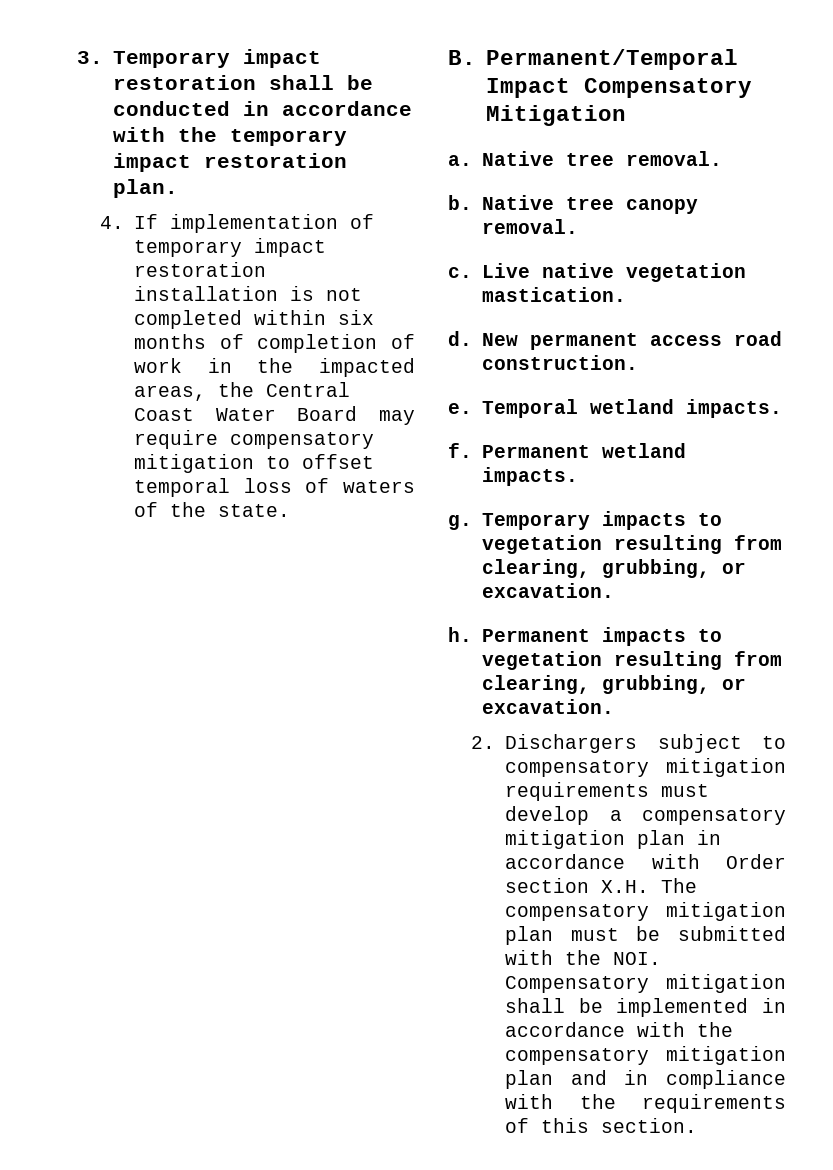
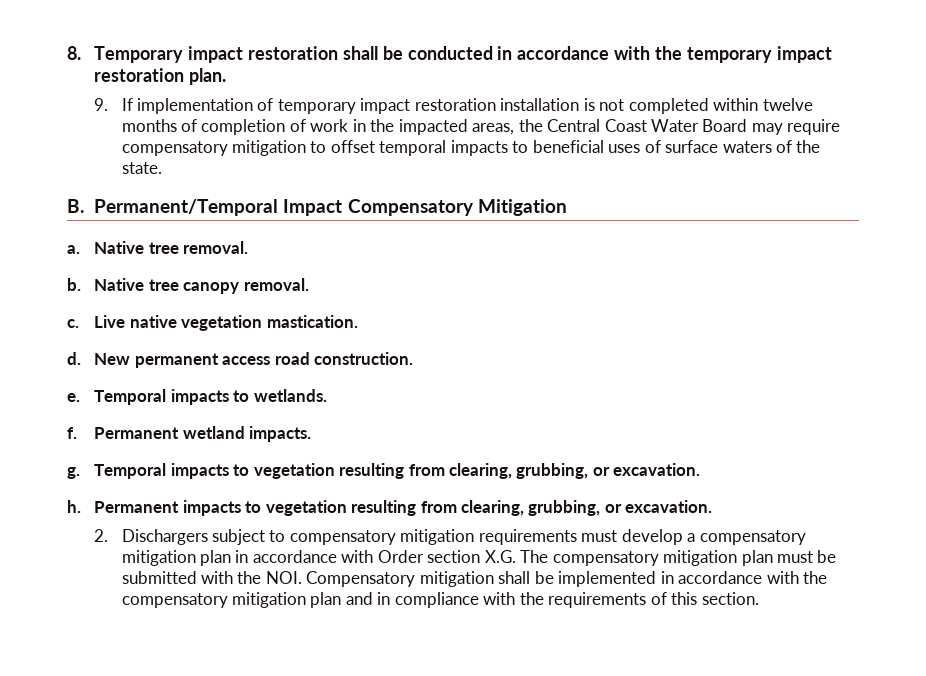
[77,51,103,64] 3. -> [67,46,81,60] 8.
[100,216,125,229] 4. -> [94,98,109,111] 9.
[338,310,375,325] six -> [762,98,813,111] twelve
[243,478,330,493] loss of -> [450,140,719,156] impacts to beneficial uses of surface
[589,399,782,418] wetland impacts. -> [170,389,327,405] impacts to wetlands.
[481,513,590,530] Temporary -> [94,463,167,479] Temporal
[601,880,650,893] X.H. -> [484,550,516,563] X.G.

